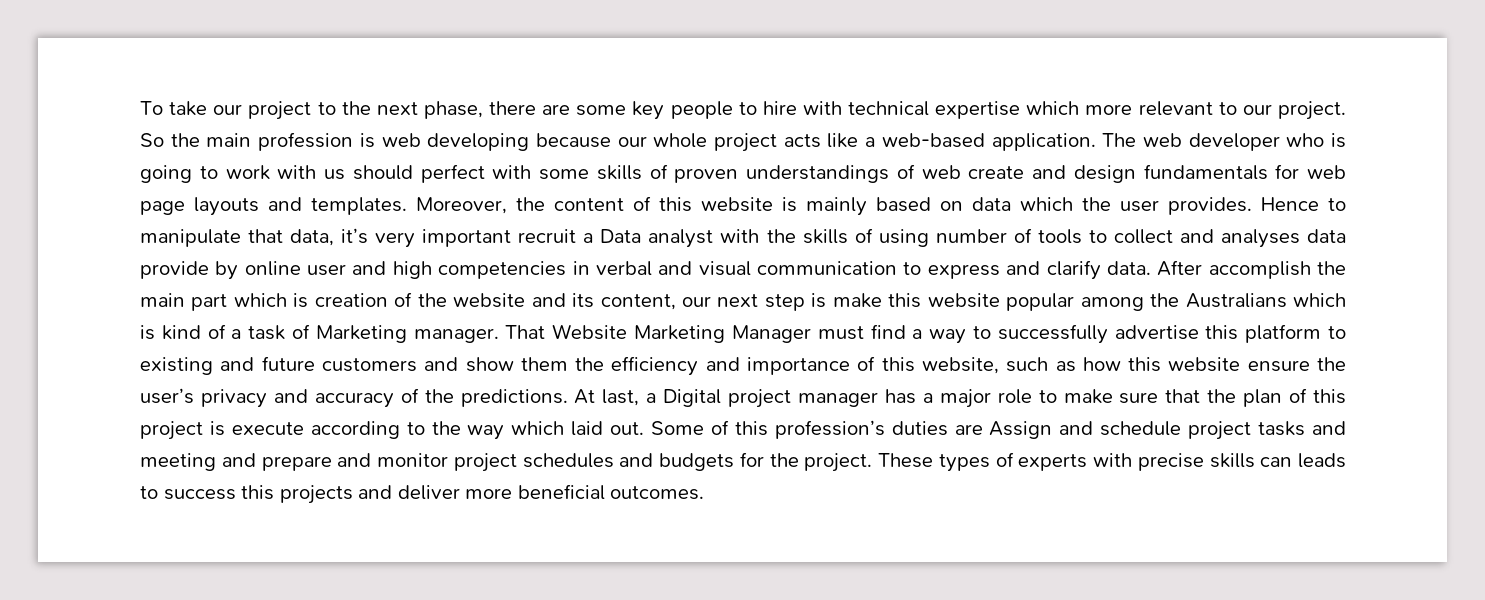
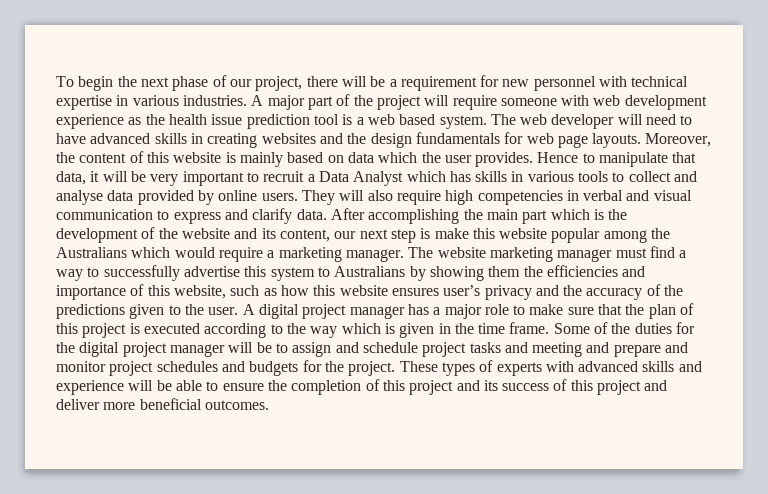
[169,101,1347,120] [140,132,1347,152] [140,164,1066,183] take our project to the next phase, there are some key people to hire with technical expertise which more relevant to our project. So the main profession is web developing because our whole project acts like a web-based application. The web developer who is going to work with us should perfect with some skills of proven understandings of web create and -> [78,75,689,91] [56,94,707,110] [56,114,693,129] [56,133,367,148] begin the next phase of our project, there will be a requirement for new personnel with technical expertise in various industries. A major part of the project will require someone with web development experience as the health issue prediction tool is a web based system. The web developer will need to have advanced skills in creating websites and the
[194,197,407,216] layouts and templates. -> [592,133,642,148] layouts.
[341,228,369,244] it’s -> [90,171,146,182] it will be
(512, 238) none -> [246,172,259,182] to
[648,228,1346,248] [140,261,387,280] analyst with the skills of using number of tools to collect and analyses data provide by online user and -> [353,171,698,186] [56,190,441,205] Analyst which has skills in various tools to collect and analyse data provided by online users. They will also require
[1208,261,1311,279] accomplish -> [368,209,460,224] accomplishing
[314,293,388,307] creation -> [608,209,628,220] [56,228,138,243] the development
[140,324,811,343] is kind of a task of Marketing manager. That Website Marketing Manager -> [174,247,613,262] would require a marketing manager. The website marketing manager
[1245,324,1347,343] [140,356,514,375] platform to existing and future customers and show -> [270,266,484,281] system to Australians by showing
[611,356,699,376] efficiency -> [546,265,618,277] efficiencies
[1247,357,1346,372] ensure the -> [391,288,439,296] ensures
(308, 396) none -> [563,285,583,296] the
[460,389,722,407] predictions. At last, a Digital -> [56,304,299,319] predictions given to the user. A digital
[231,422,304,435] execute -> [143,323,200,334] executed
[571,420,1053,439] laid out. Some of this profession’s duties are Assign -> [384,322,696,338] [56,342,332,357] is given in the time frame. Some of the duties for the digital project manager will be to assign
[1137,453,1346,471] [140,485,353,504] precise skills can leads to success this projects -> [578,361,702,372] [56,379,642,395] advanced skills and experience will be able to ensure the completion of this project and its success of this project

